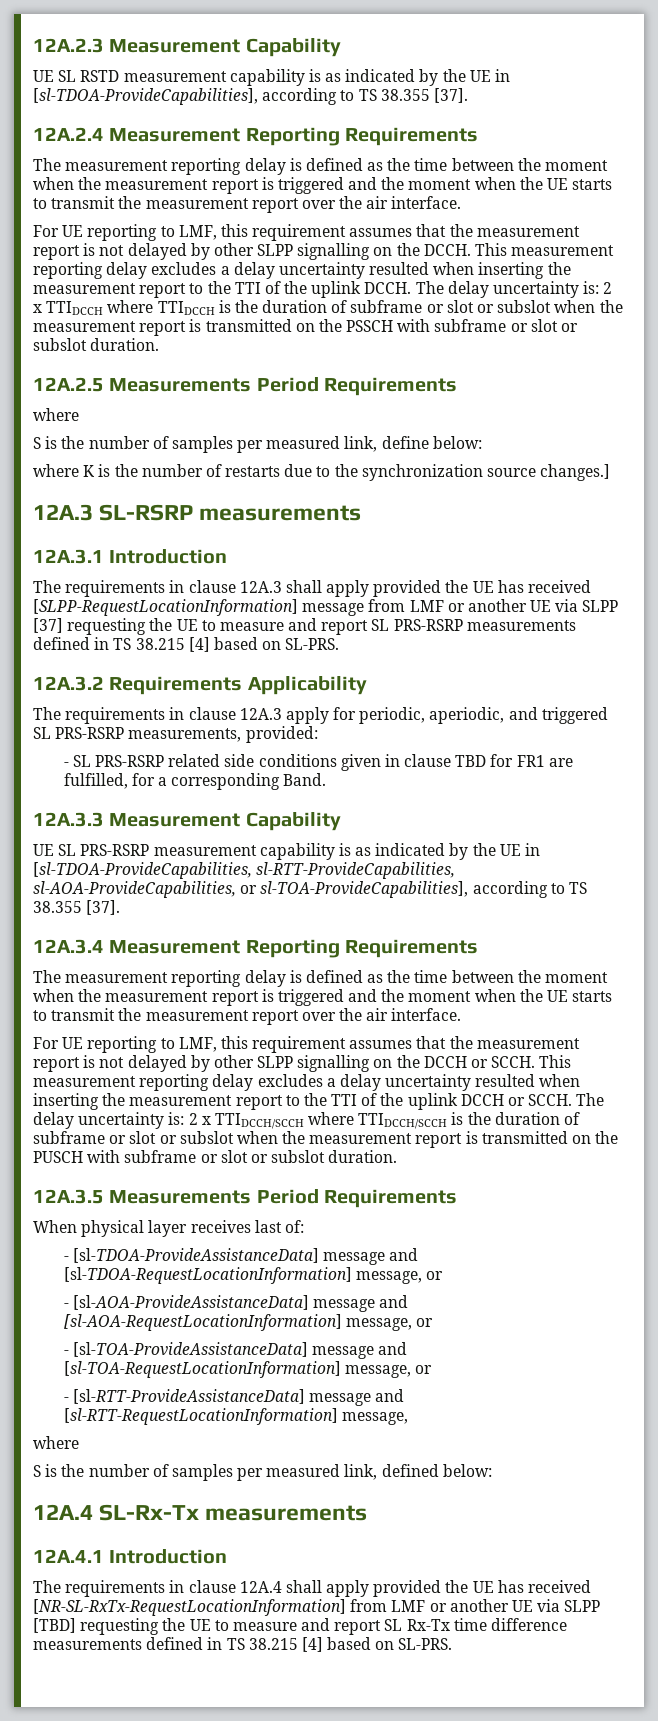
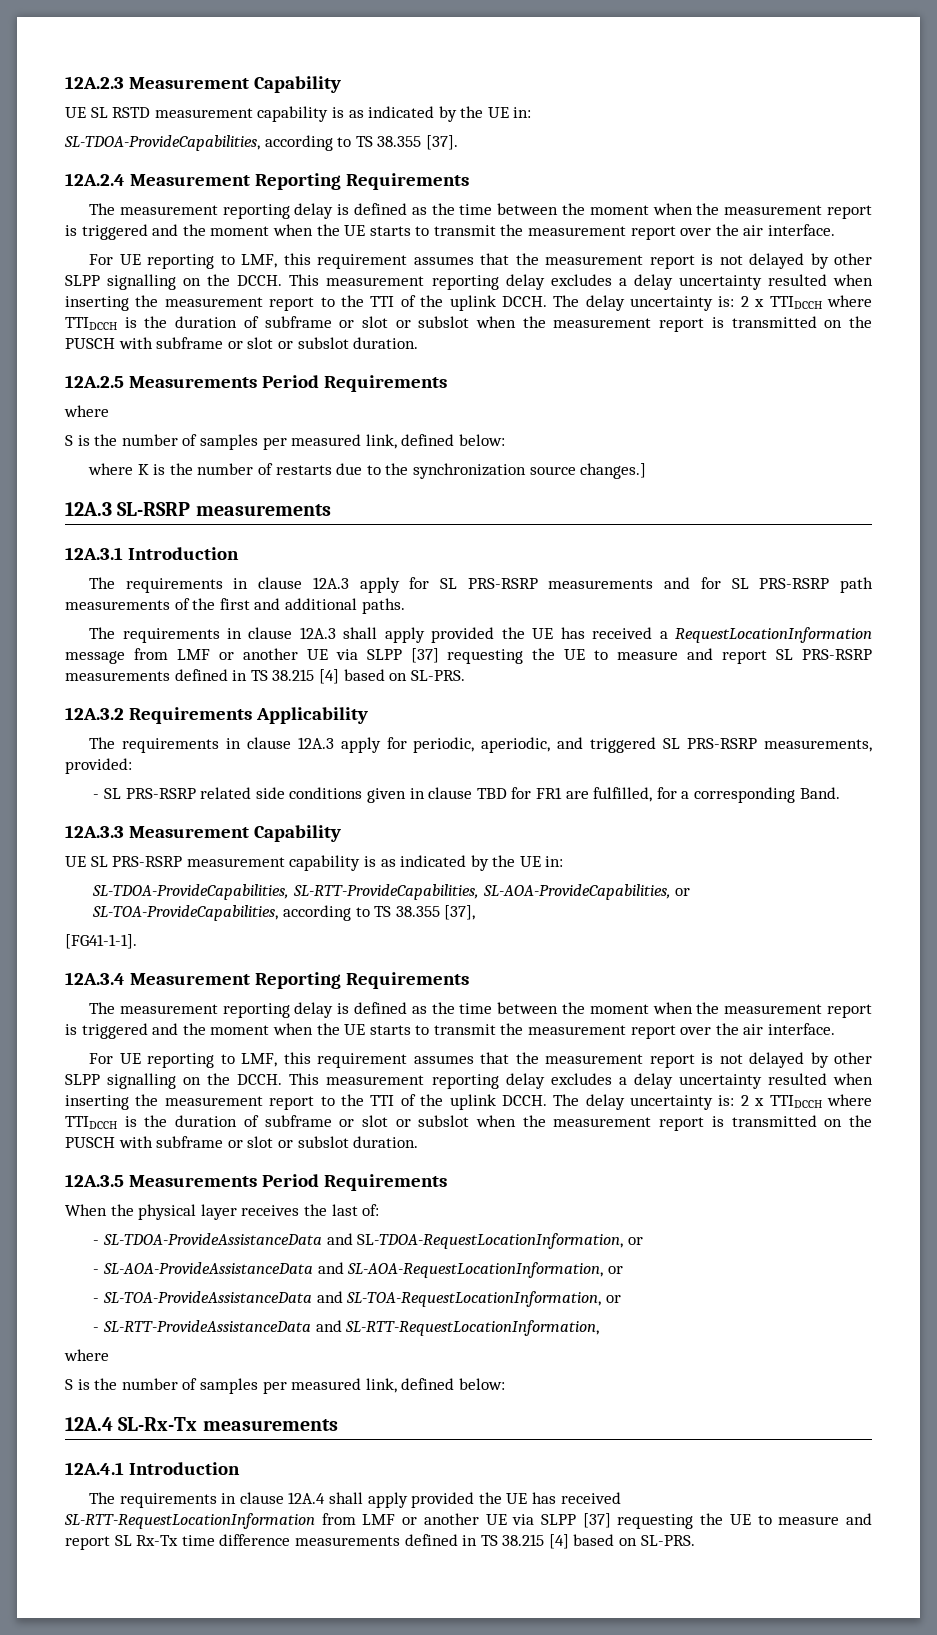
[495,69,511,82] [33,88,258,105] in [sl-TDOA-ProvideCapabilities], -> [513,107,532,118] [64,135,260,151] in: // SL-TDOA-ProvideCapabilities,
[346,320,394,332] PSSCH -> [65,338,115,349] PUSCH
[381,436,429,449] define -> [401,434,455,446] defined
(228, 556) none -> [89,577,874,593] [65,598,405,614] // The requirements in clause 12A.3 apply for SL PRS-RSRP measurements and for SL PRS-RSRP path measurements of the first and additional paths.
[33,599,298,616] [SLPP-RequestLocationInformation] -> [659,627,872,643] a RequestLocationInformation
[525,843,541,856] [33,862,456,879] [33,881,587,898] [33,900,121,915] in [sl-TDOA-ProvideCapabilities, sl-RTT-ProvideCapabilities, sl-AOA-ProvideCapabilities, or sl-TOA-ProvideCapabilities], according to TS 38.355 [37]. -> [545,856,564,867] [92,884,691,900] [92,905,476,921] [65,934,137,949] in: // SL-TDOA-ProvideCapabilities, SL-RTT-ProvideCapabilities, SL-AOA-ProvideCapabilities, or SL-TOA-ProvideCapabilities, according to TS 38.355 [37], // [FG41-1-1].
[423,1056,536,1068] DCCH or SCCH. -> [237,1074,283,1085] DCCH.
[460,1093,605,1106] [33,1112,448,1129] DCCH or SCCH. The delay uncertainty is: 2 x TTIDCCH/SCCH where TTIDCCH/SCCH -> [501,1094,873,1110] [65,1116,117,1129] DCCH. The delay uncertainty is: 2 x TTIDCCH where TTIDCCH
(77, 1226) none -> [110,1204,134,1216] the
(251, 1226) none -> [303,1204,327,1216] the
[72,1248,419,1265] [63,1267,443,1284] [63,1295,409,1312] [63,1314,433,1331] [63,1342,408,1359] [63,1361,432,1378] [63,1389,405,1406] [63,1408,408,1425] [sl-TDOA-ProvideAssistanceData] message and [sl-TDOA-RequestLocationInformation] message, or // - [sl-AOA-ProvideAssistanceData] message and [sl-AOA-RequestLocationInformation] message, or // - [sl-TOA-ProvideAssistanceData] message and [sl-TOA-RequestLocationInformation] message, or // - [sl-RTT-ProvideAssistanceData] message and [sl-RTT-RequestLocationInformation] message, -> [103,1233,643,1249] [93,1262,623,1278] [93,1291,621,1307] [93,1320,600,1336] SL-TDOA-ProvideAssistanceData and SL-TDOA-RequestLocationInformation, or // - SL-AOA-ProvideAssistanceData and SL-AOA-RequestLocationInformation, or // - SL-TOA-ProvideAssistanceData and SL-TOA-RequestLocationInformation, or // - SL-RTT-ProvideAssistanceData and SL-RTT-RequestLocationInformation,
[33,1599,601,1616] [33,1618,76,1633] [NR-SL-RxTx-RequestLocationInformation] from LMF or another UE via SLPP [TBD] -> [64,1513,611,1529] SL-RTT-RequestLocationInformation from LMF or another UE via SLPP [37]

